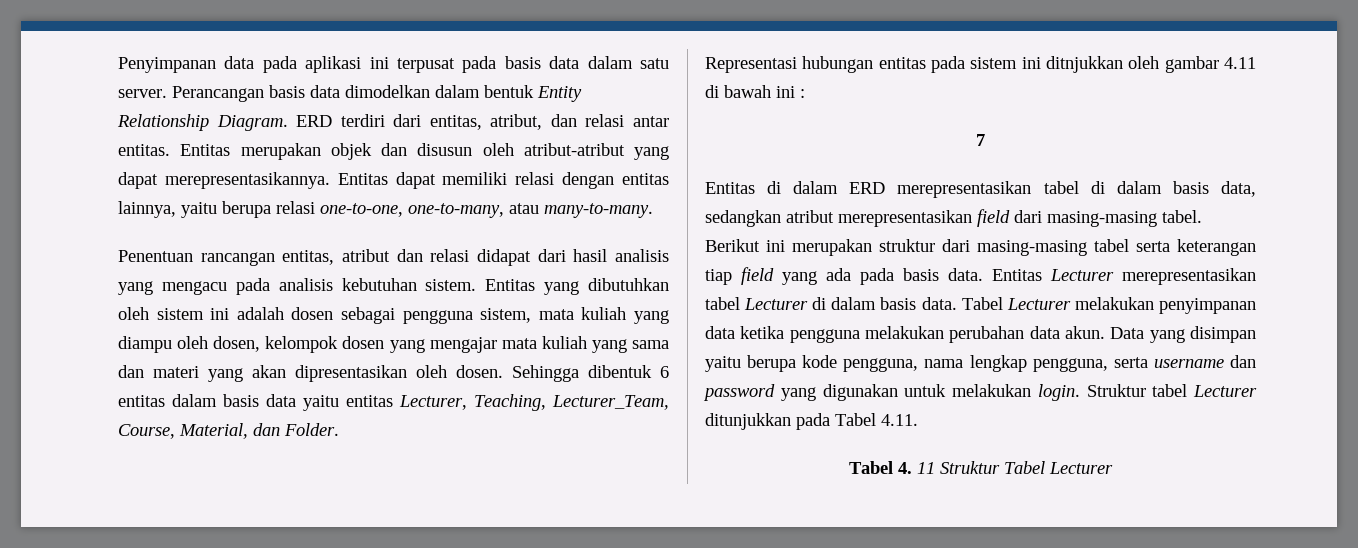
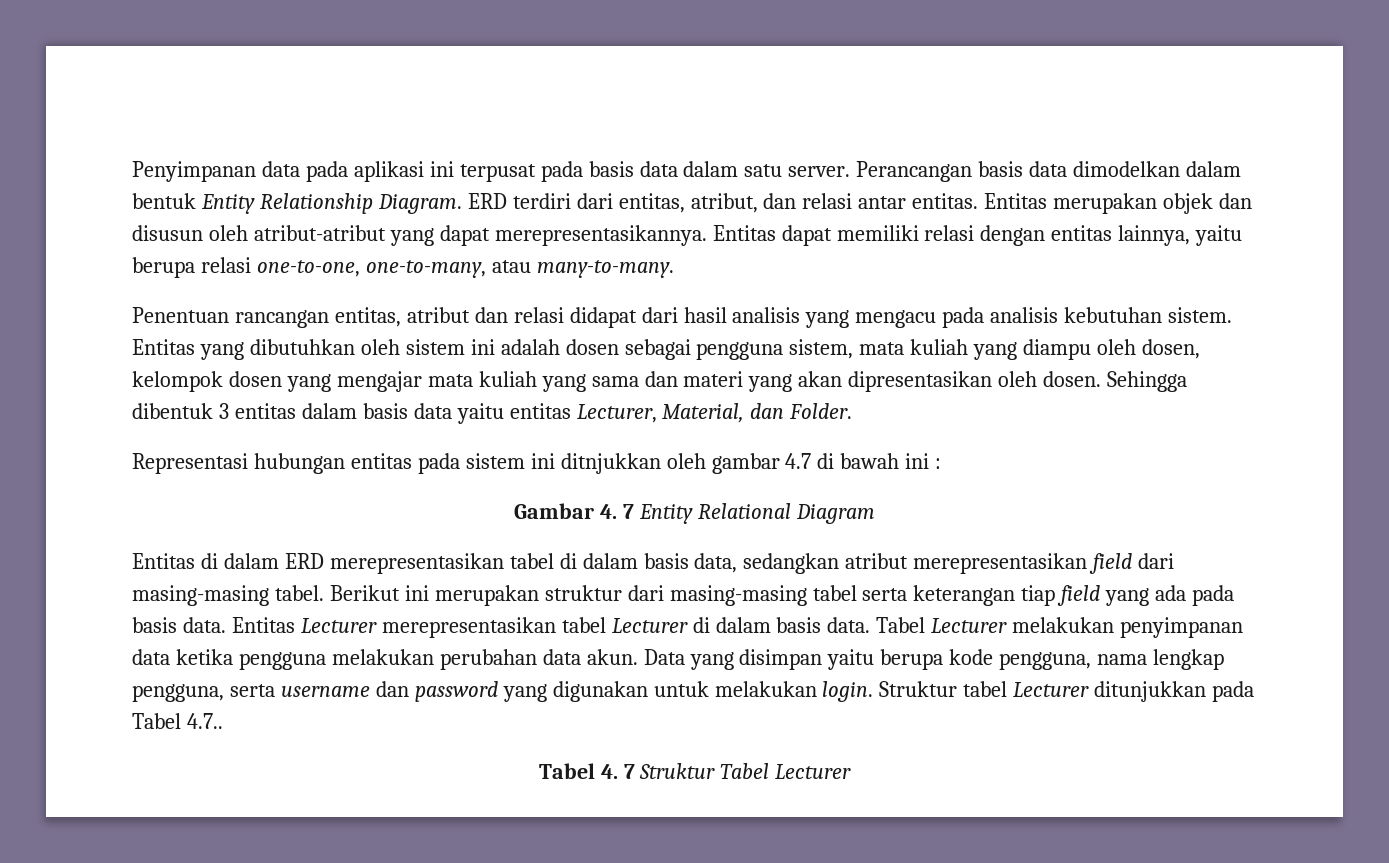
[660,366,669,378] 6 -> [218,403,229,419] 3
[474,394,669,411] [118,424,175,439] Teaching, Lecturer_Team, Course, -> (657, 413) none
[1224,57,1256,69] 4.11 -> [785,453,812,469] 4.7
[976,134,985,146] 7 -> [514,503,875,524] Gambar 4. 7 Entity Relational Diagram
[881,414,918,426] 4.11. -> [186,713,223,729] 4.7..
[917,462,935,474] 11 -> [623,764,635,779] 7

